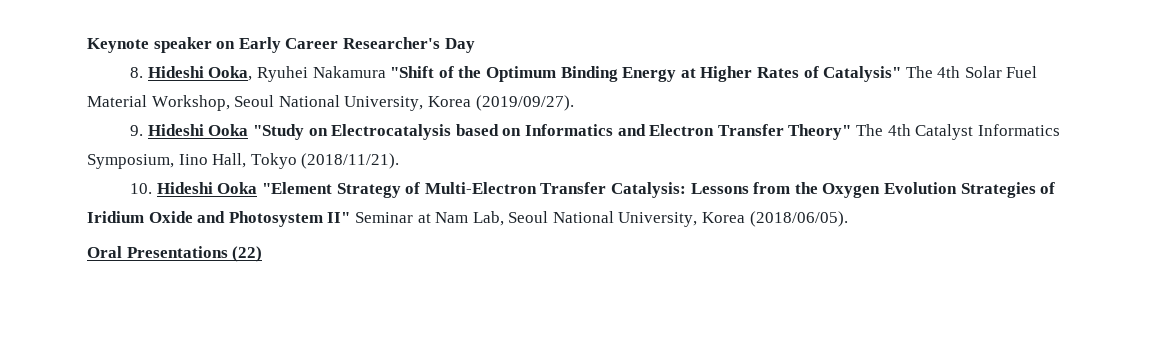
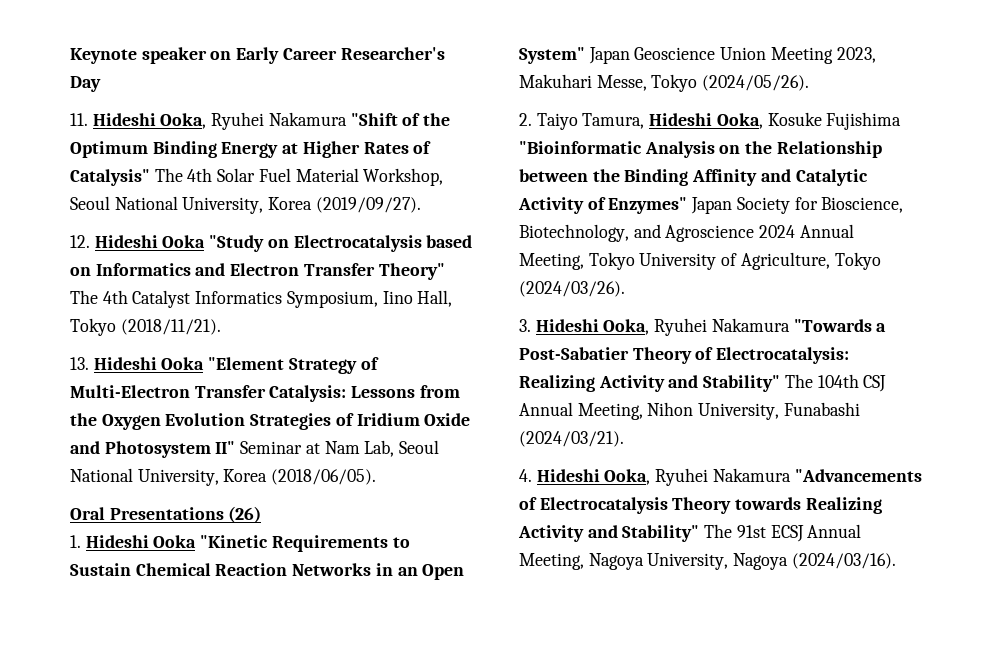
[130,67,144,78] 8. -> [70,113,88,126] 11.
[130,125,144,136] 9. -> [70,235,90,248] 12.
[130,183,153,194] 10. -> [70,357,89,370] 13.
[232,246,263,262] (22) -> [228,506,262,523] [70,535,410,552] [70,563,465,580] [519,47,876,64] [519,74,810,92] [519,112,902,130] [519,141,882,158] [519,169,868,186] [518,197,904,214] [519,224,854,242] [519,252,881,270] [519,281,625,297] [519,318,887,336] [519,347,850,364] [519,374,887,392] [519,402,860,420] [519,431,624,447] [519,468,922,486] [519,497,882,514] [518,524,862,542] [519,553,896,570] (26) // 1. Hideshi Ooka "Kinetic Requirements to Sustain Chemical Reaction Networks in an Open System" Japan Geoscience Union Meeting 2023, Makuhari Messe, Tokyo (2024/05/26). // 2. Taiyo Tamura, Hideshi Ooka, Kosuke Fujishima "Bioinformatic Analysis on the Relationship between the Binding Affinity and Catalytic Activity of Enzymes" Japan Society for Bioscience, Biotechnology, and Agroscience 2024 Annual Meeting, Tokyo University of Agriculture, Tokyo (2024/03/26). // 3. Hideshi Ooka, Ryuhei Nakamura "Towards a Post-Sabatier Theory of Electrocatalysis: Realizing Activity and Stability" The 104th CSJ Annual Meeting, Nihon University, Funabashi (2024/03/21). // 4. Hideshi Ooka, Ryuhei Nakamura "Advancements of Electrocatalysis Theory towards Realizing Activity and Stability" The 91st ECSJ Annual Meeting, Nagoya University, Nagoya (2024/03/16).

